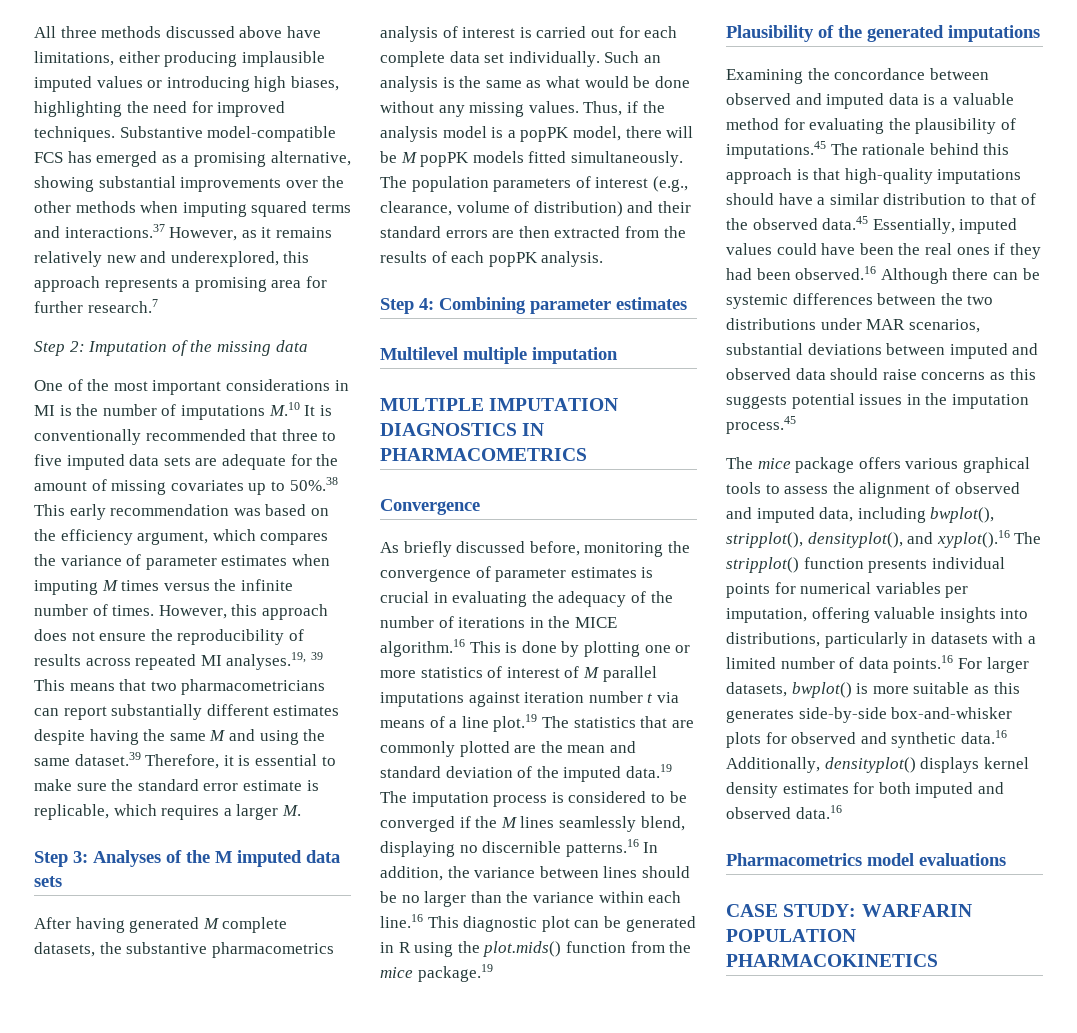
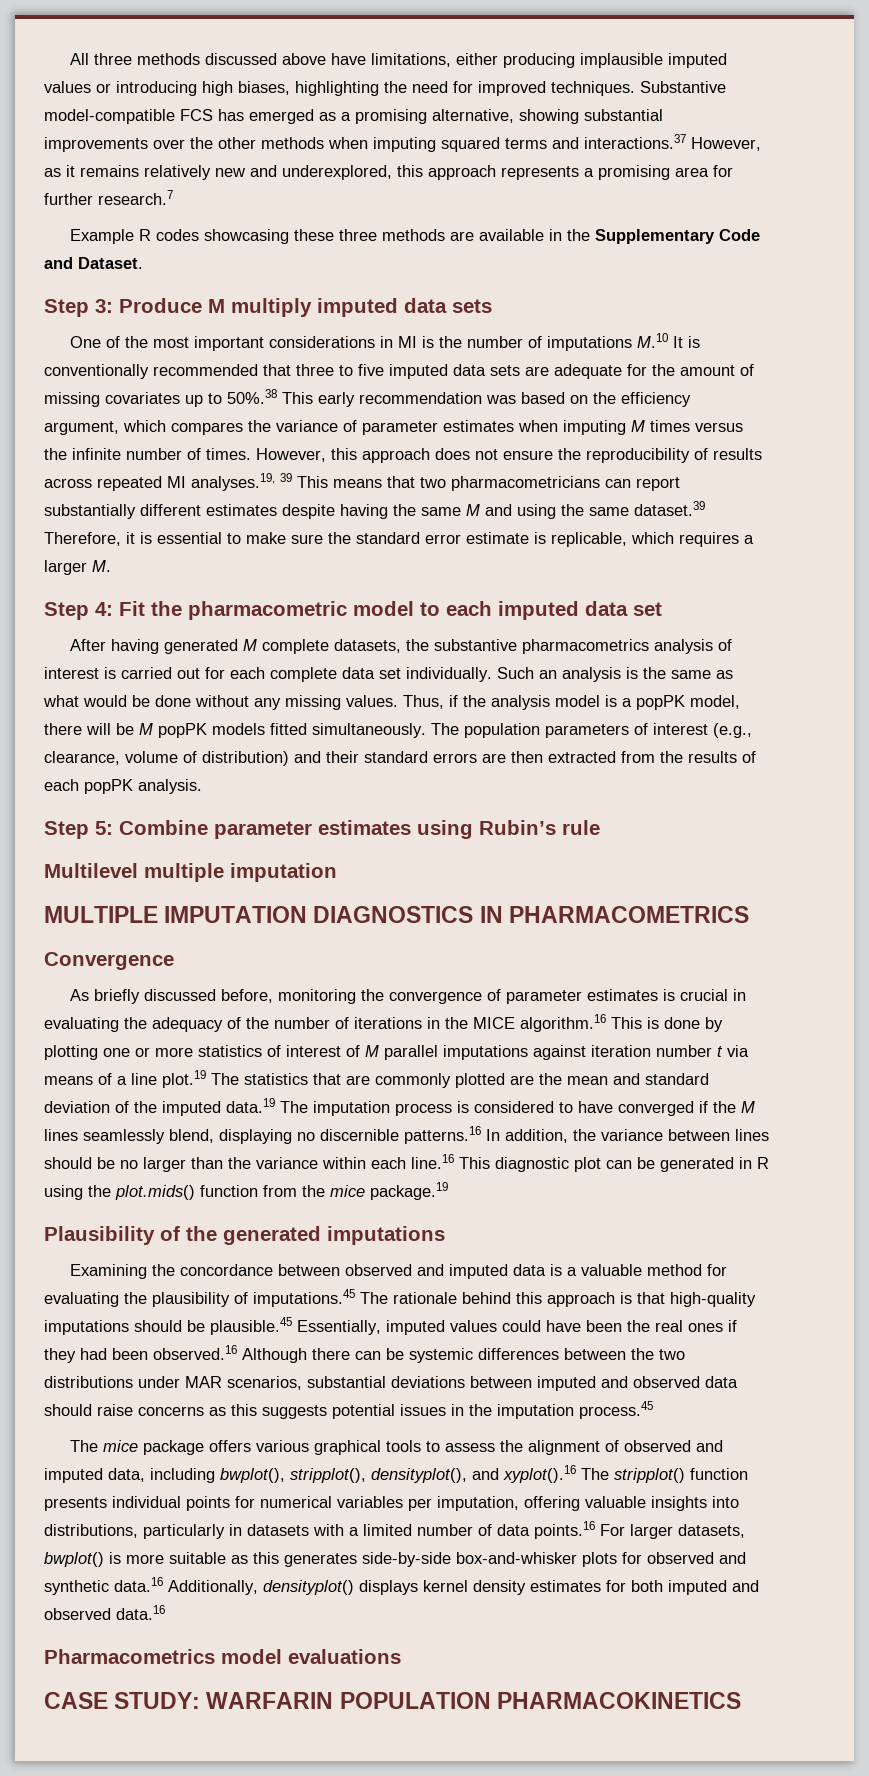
[34,340,308,356] Step 2: Imputation of the missing data -> [70,229,761,244] [44,257,143,269] [44,298,492,317] Example R codes showcasing these three methods are available in the Supplementary Code and Dataset. // Step 3: Produce M multiply imputed data sets
[73,850,340,867] [34,876,62,887] 3: Analyses of the M imputed data sets -> [95,601,662,620] 4: Fit the pharmacometric model to each imputed data set
[419,297,687,314] 4: Combining parameter estimates -> [95,820,600,839] 5: Combine parameter estimates using Rubin’s rule
[669,791,687,803] be -> [578,1101,613,1113] have
[778,193,1037,205] [726,216,869,230] have a similar distribution to that of the observed data.45 -> [187,1317,292,1335] be plausible.45

